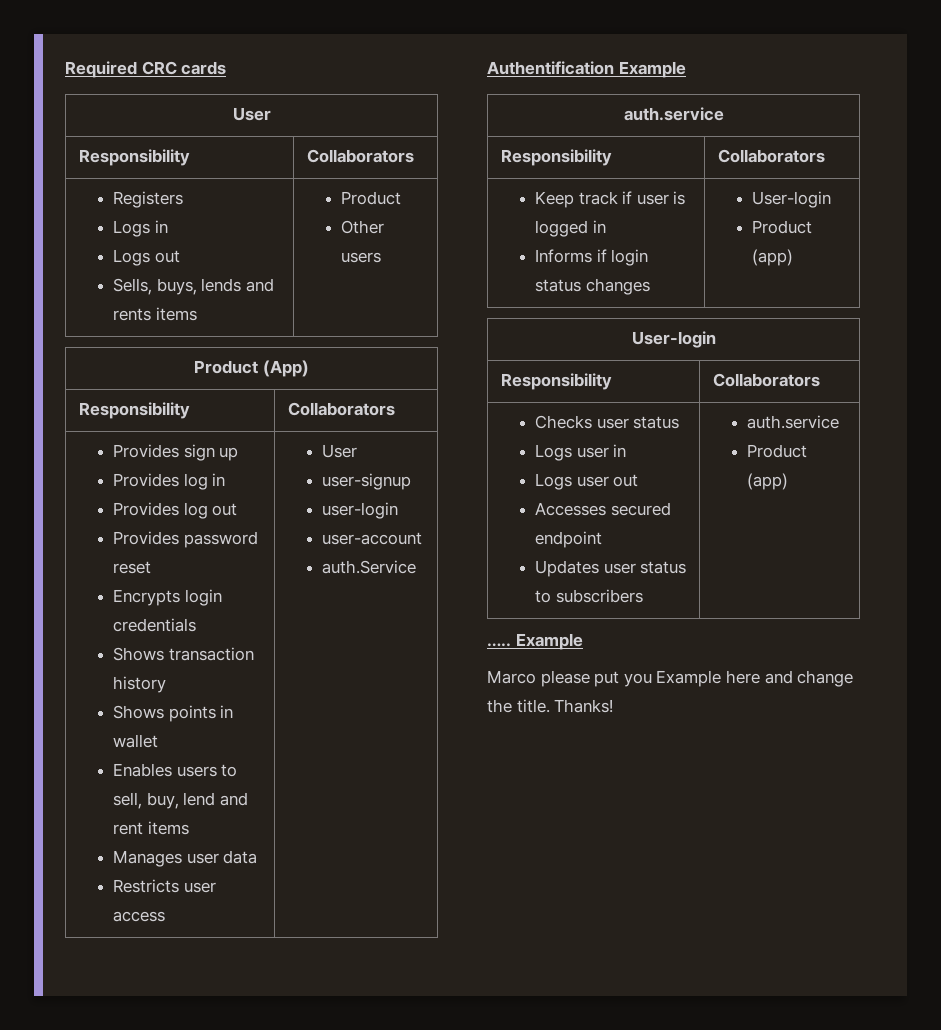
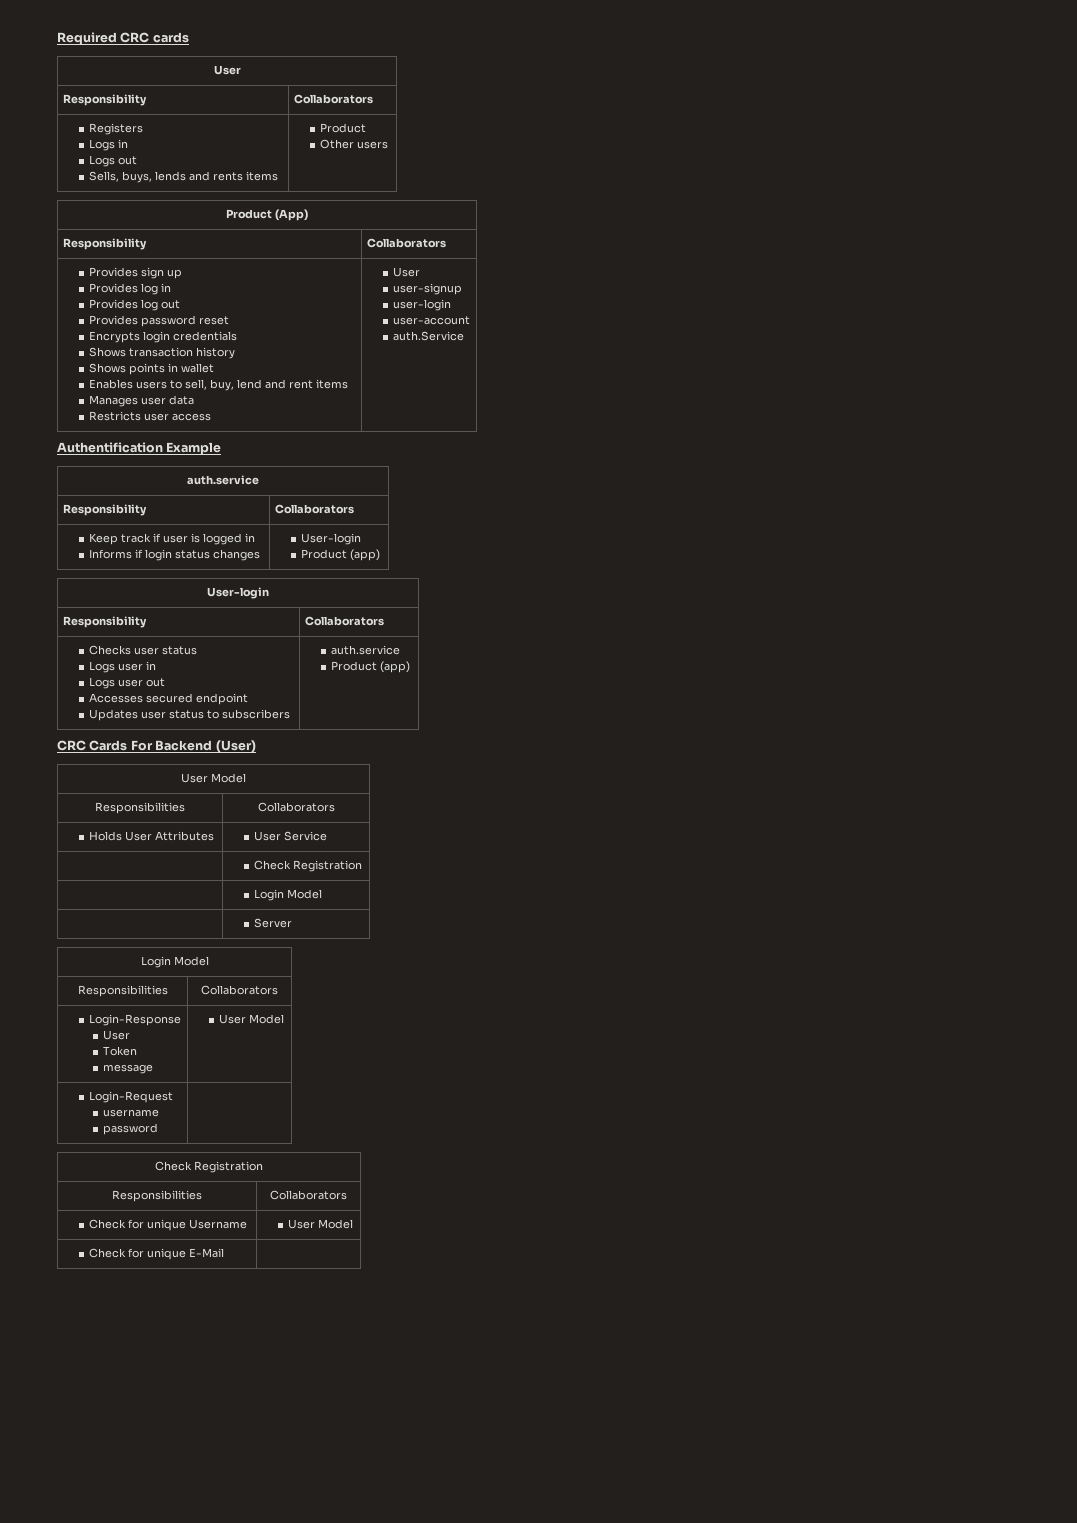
[487,633,583,650] [487,670,854,687] [487,699,614,713] ….. Example // Marco please put you Example here and change the title. Thanks! -> [57,740,256,753] [181,773,246,783] [95,802,185,814] [257,802,335,812] [88,831,214,841] [253,831,327,841] [253,860,362,872] [253,889,322,901] [253,918,292,928] [140,956,209,968] [77,985,168,997] [201,985,278,995] [88,1014,181,1026] [103,1030,131,1040] [103,1046,138,1056] [103,1064,154,1074] [218,1014,284,1024] [88,1091,173,1103] [103,1109,160,1117] [103,1123,159,1135] [155,1161,263,1173] [112,1190,202,1202] [270,1190,347,1200] [88,1219,247,1231] [287,1219,353,1229] [88,1248,224,1260] CRC Cards For Backend (User) // User Model // Responsibilities | Collaborators // Holds User Attributes | User Service // | Check Registration // | Login Model // | Server // Login Model // Responsibilities | Collaborators // Login-Response // User // Token // message | User Model // Login-Request // username // password | // Check Registration // Responsibilities | Collaborators // Check for unique Username | User Model // Check for unique E-Mail |

